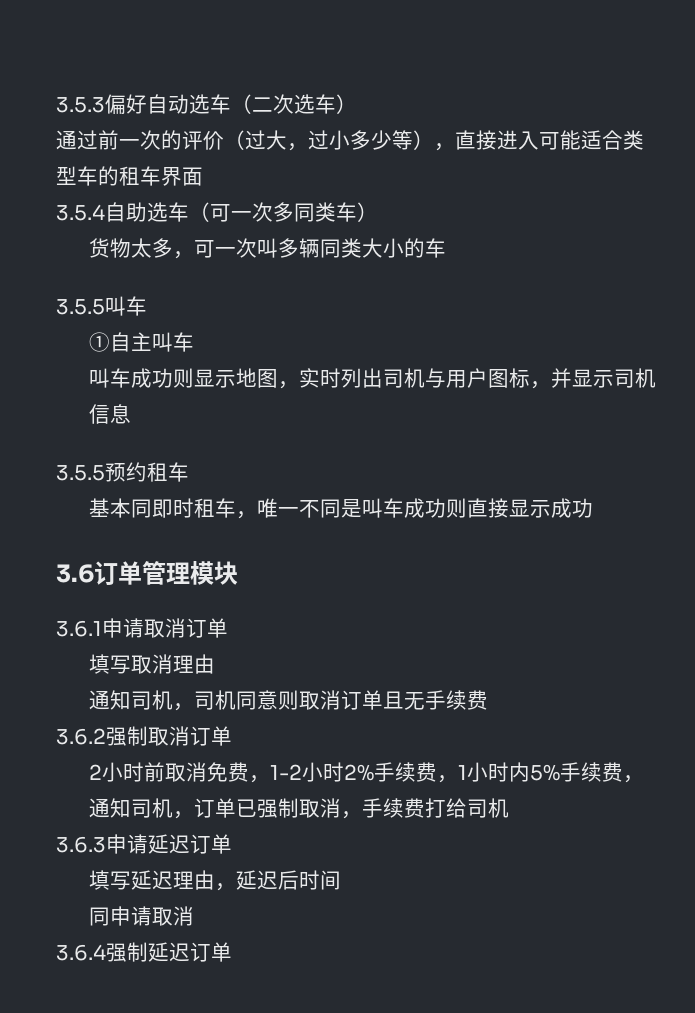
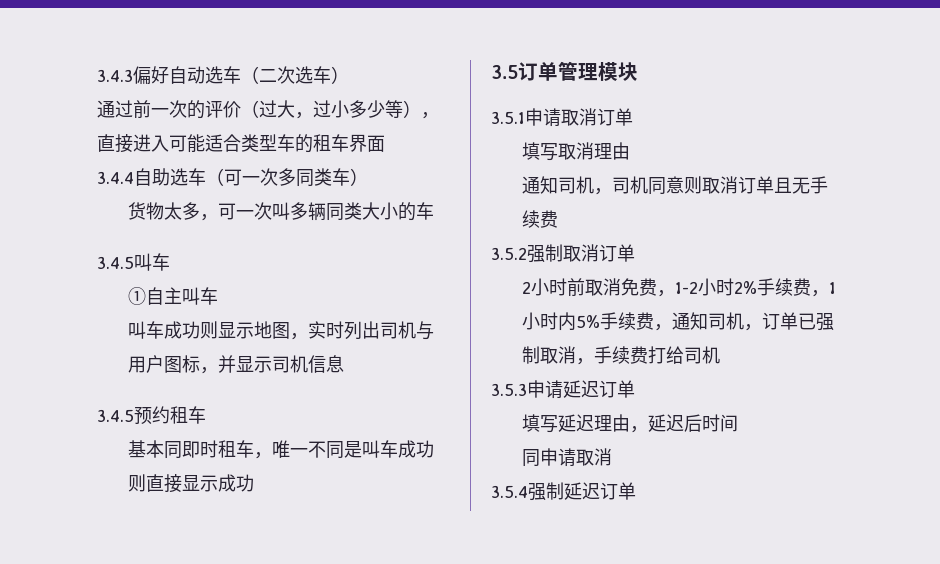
[56,97,105,113] 3.5.3 -> [97,69,133,82] 3.4.3
[56,204,105,221] 3.5.4 -> [97,171,134,184] 3.4.4
[56,299,105,315] 3.5.5 -> [97,256,134,269] 3.4.5
[56,465,105,481] 3.5.5 -> [97,409,134,422] 3.4.5
[56,564,94,583] 3.6 -> [491,65,518,79] 3.5
[56,620,102,637] 3.6.1 -> [491,111,525,124] 3.5.1
[56,728,106,745] 3.6.2 -> [491,247,527,260] 3.5.2
[56,836,106,853] 3.6.3 -> [491,383,527,396] 3.5.3
[56,944,106,961] 3.6.4 -> [491,485,528,498] 3.5.4

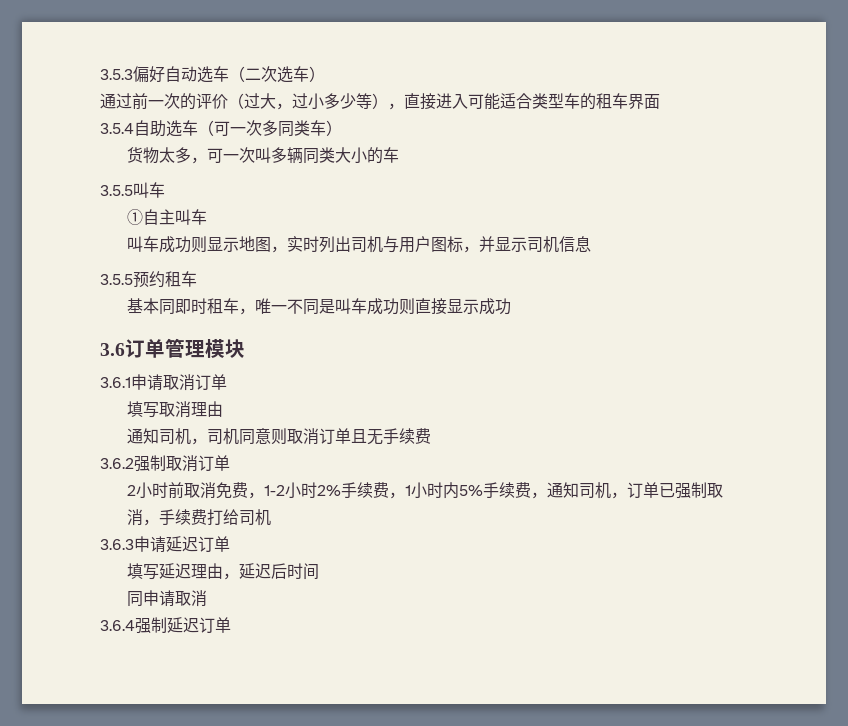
[97,69,133,82] 3.4.3 -> [100,69,133,80] 3.5.3
[97,171,134,184] 3.4.4 -> [100,123,134,134] 3.5.4
[97,256,134,269] 3.4.5 -> [100,185,133,196] 3.5.5
[97,409,134,422] 3.4.5 -> [100,274,133,285] 3.5.5
[491,65,518,79] 3.5 -> [100,343,125,356] 3.6
[491,111,525,124] 3.5.1 -> [100,377,131,388] 3.6.1
[491,247,527,260] 3.5.2 -> [100,458,134,469] 3.6.2
[491,383,527,396] 3.5.3 -> [100,539,134,550] 3.6.3
[491,485,528,498] 3.5.4 -> [100,620,135,631] 3.6.4

